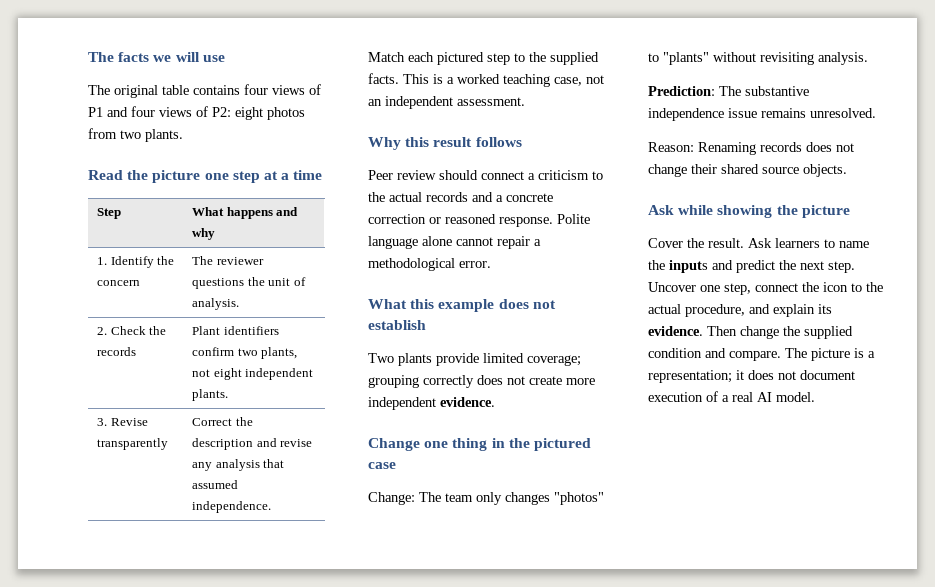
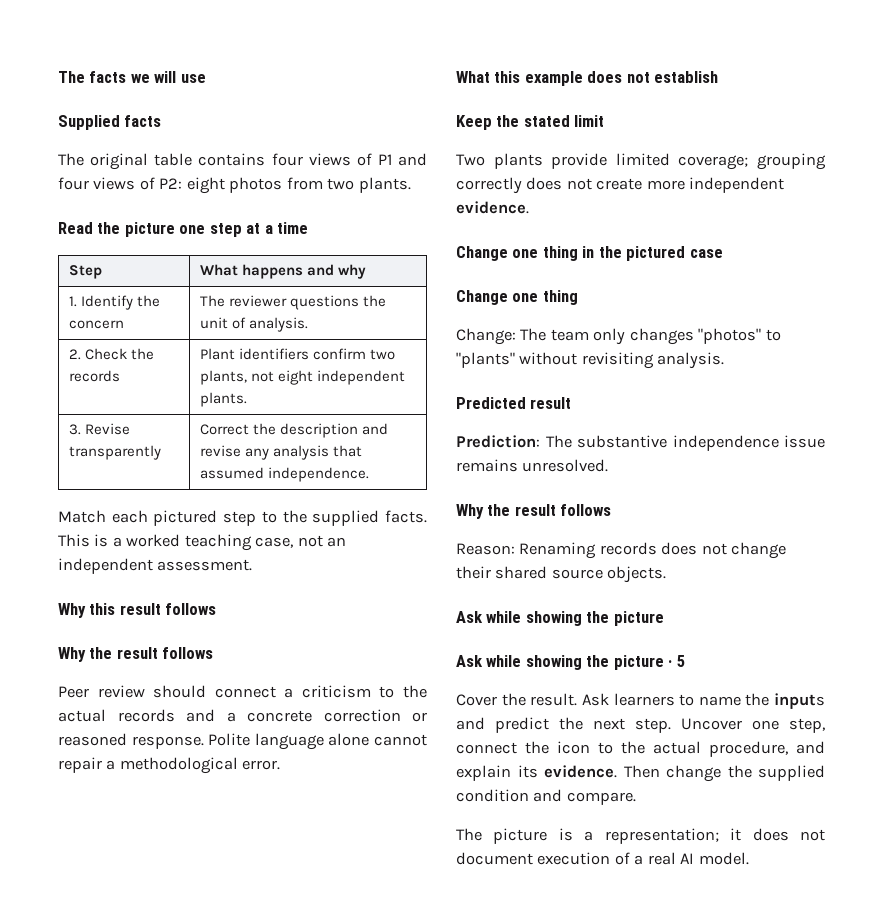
(225, 58) none -> [58,115,162,130] // Supplied facts
(522, 142) none -> [58,647,214,662] // Why the result follows
(426, 325) none -> [456,115,605,130] // Keep the stated limit
(396, 465) none -> [456,290,578,305] // Change one thing
(868, 58) none -> [456,397,572,409] // Predicted result
(876, 113) none -> [456,504,612,519] // Why the result follows
(850, 211) none -> [456,655,685,670] // Ask while showing the picture · 5
(781, 356) none -> (636, 798) //

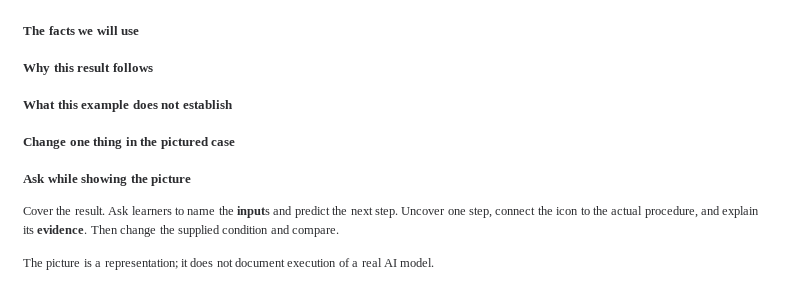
[58,115,162,130] [58,153,427,170] [58,177,411,194] [58,222,309,237] [69,265,103,279] [200,264,367,279] [69,295,161,310] [69,320,125,329] [200,295,387,310] [200,317,309,332] [69,348,155,360] [69,370,121,382] [200,348,396,360] [200,370,406,385] [200,392,248,407] [69,423,131,435] [69,445,162,460] [200,423,389,438] [200,445,363,460] [200,467,370,482] [58,510,428,526] [58,534,347,551] [58,558,253,574] [58,603,217,618] [58,647,214,662] [58,685,427,698] [58,709,427,722] [58,733,428,750] [58,757,281,774] Supplied facts // The original table contains four views of P1 and four views of P2: eight photos from two plants. // Read the picture one step at a time // Step | What happens and why // 1. Identify the concern | The reviewer questions the unit of analysis. // 2. Check the records | Plant identifiers confirm two plants, not eight independent plants. // 3. Revise transparently | Correct the description and revise any analysis that assumed independence. // Match each pictured step to the supplied facts. This is a worked teaching case, not an independent assessment. // Why this result follows // Why the result follows // Peer review should connect a criticism to the actual records and a concrete correction or reasoned response. Polite language alone cannot repair a methodological error. -> [23,63,153,75] Why this result follows
[456,115,605,130] [456,153,826,170] [456,177,785,194] [456,201,529,214] // Keep the stated limit // Two plants provide limited coverage; grouping correctly does not create more independent evidence. -> (233, 104) none
[456,290,578,305] [456,328,781,345] [456,352,725,369] [456,397,572,409] [456,435,825,451] [456,459,609,472] [456,504,612,519] [456,542,787,559] [456,566,667,583] [456,611,664,626] [456,655,685,670] // Change one thing // Change: The team only changes "photos" to "plants" without revisiting analysis. // Predicted result // Prediction: The substantive independence issue remains unresolved. // Why the result follows // Reason: Renaming records does not change their shared source objects. // Ask while showing the picture // Ask while showing the picture · 5 -> [23,174,192,186] // Ask while showing the picture

